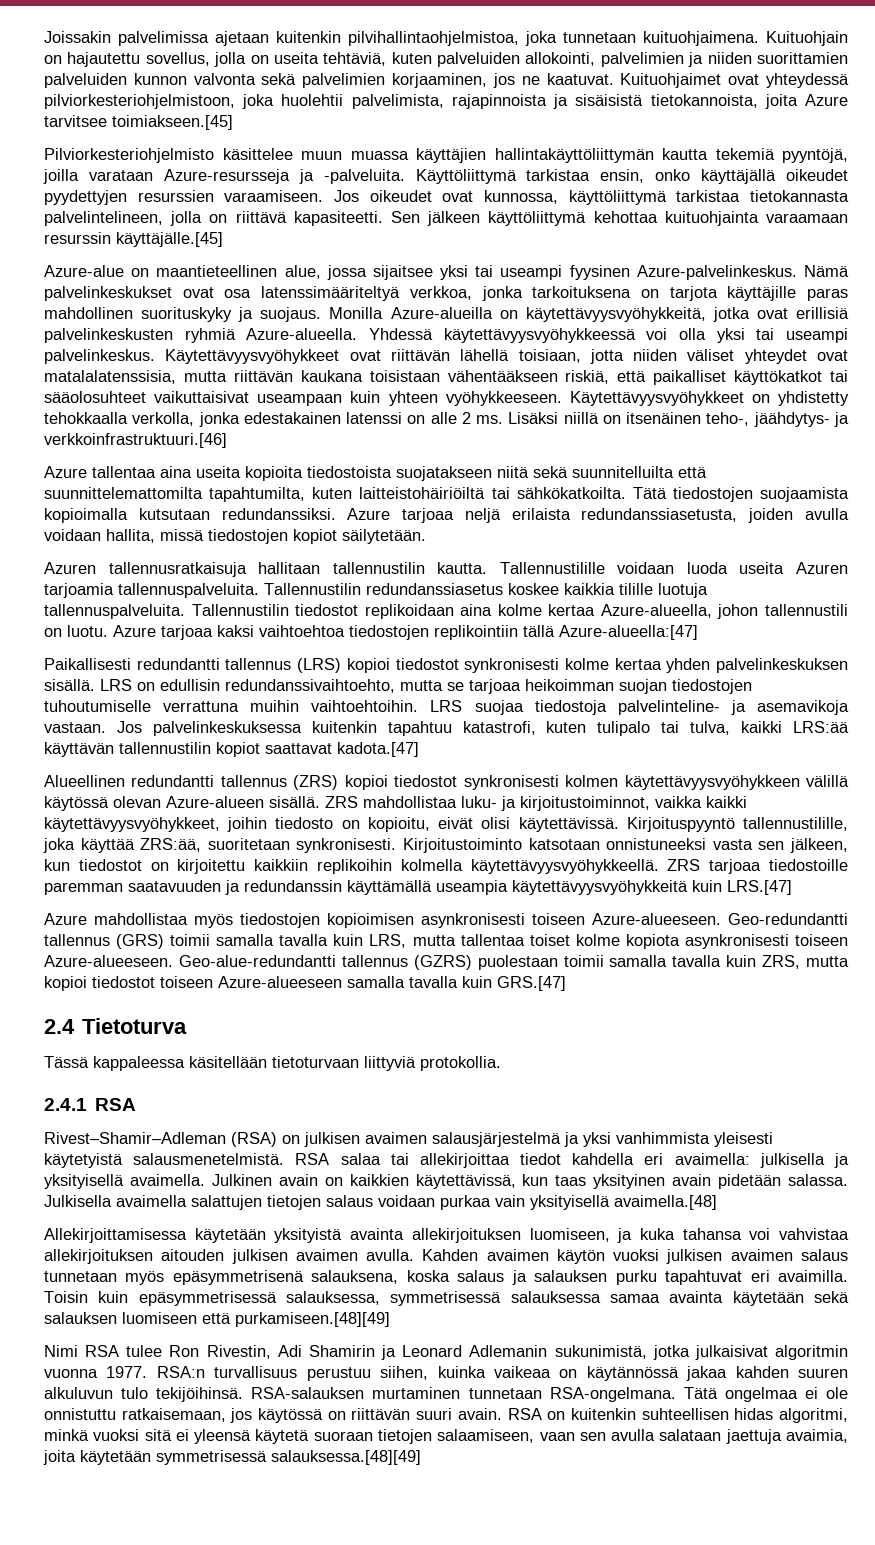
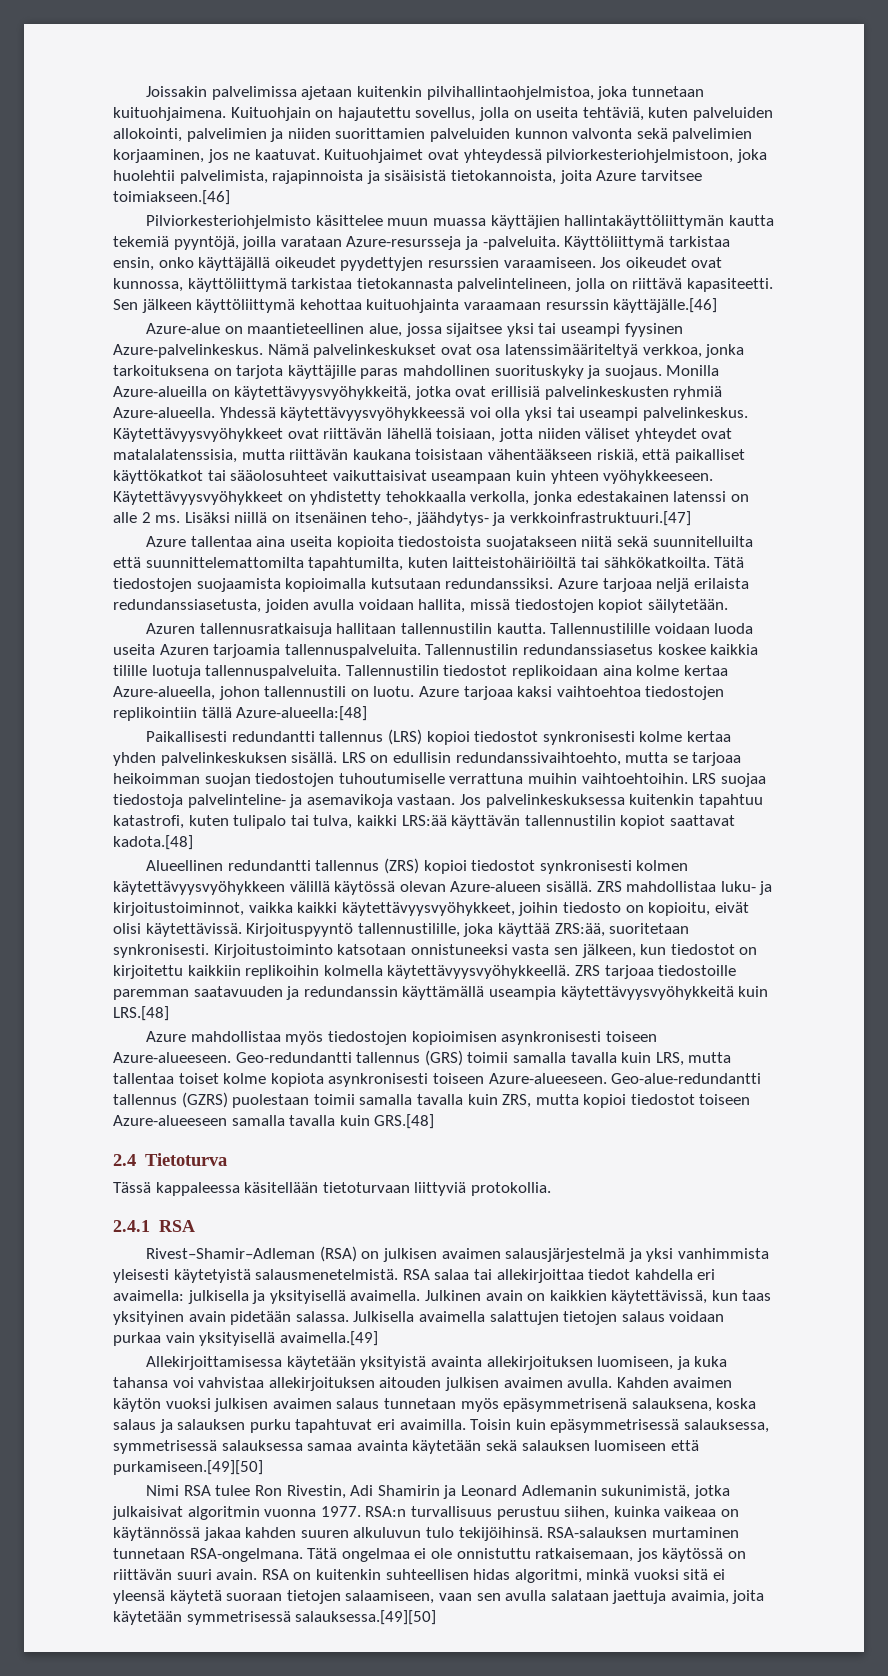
[112,115,233,130] toimiakseen.[45] -> [113,190,230,205] toimiakseen.[46]
[116,232,223,247] käyttäjälle.[45] -> [613,298,718,313] käyttäjälle.[46]
[44,433,227,448] verkkoinfrastruktuuri.[46] -> [509,511,691,526] verkkoinfrastruktuuri.[47]
[559,625,698,640] Azure-alueella:[47] -> [236,706,368,721] Azure-alueella:[48]
[337,742,419,757] kadota.[47] -> [113,835,193,850] kadota.[48]
[727,880,792,895] LRS.[47] -> [113,1006,169,1021] LRS.[48]
[497,976,566,991] GRS.[47] -> [374,1114,435,1129] GRS.[48]
[614,1195,717,1210] avaimella.[48] -> [279,1331,378,1346] avaimella.[49]
[235,1312,390,1327] purkamiseen.[48][49] -> [113,1460,263,1475] purkamiseen.[49][50]
[271,1450,421,1465] salauksessa.[48][49] -> [295,1610,437,1625] salauksessa.[49][50]

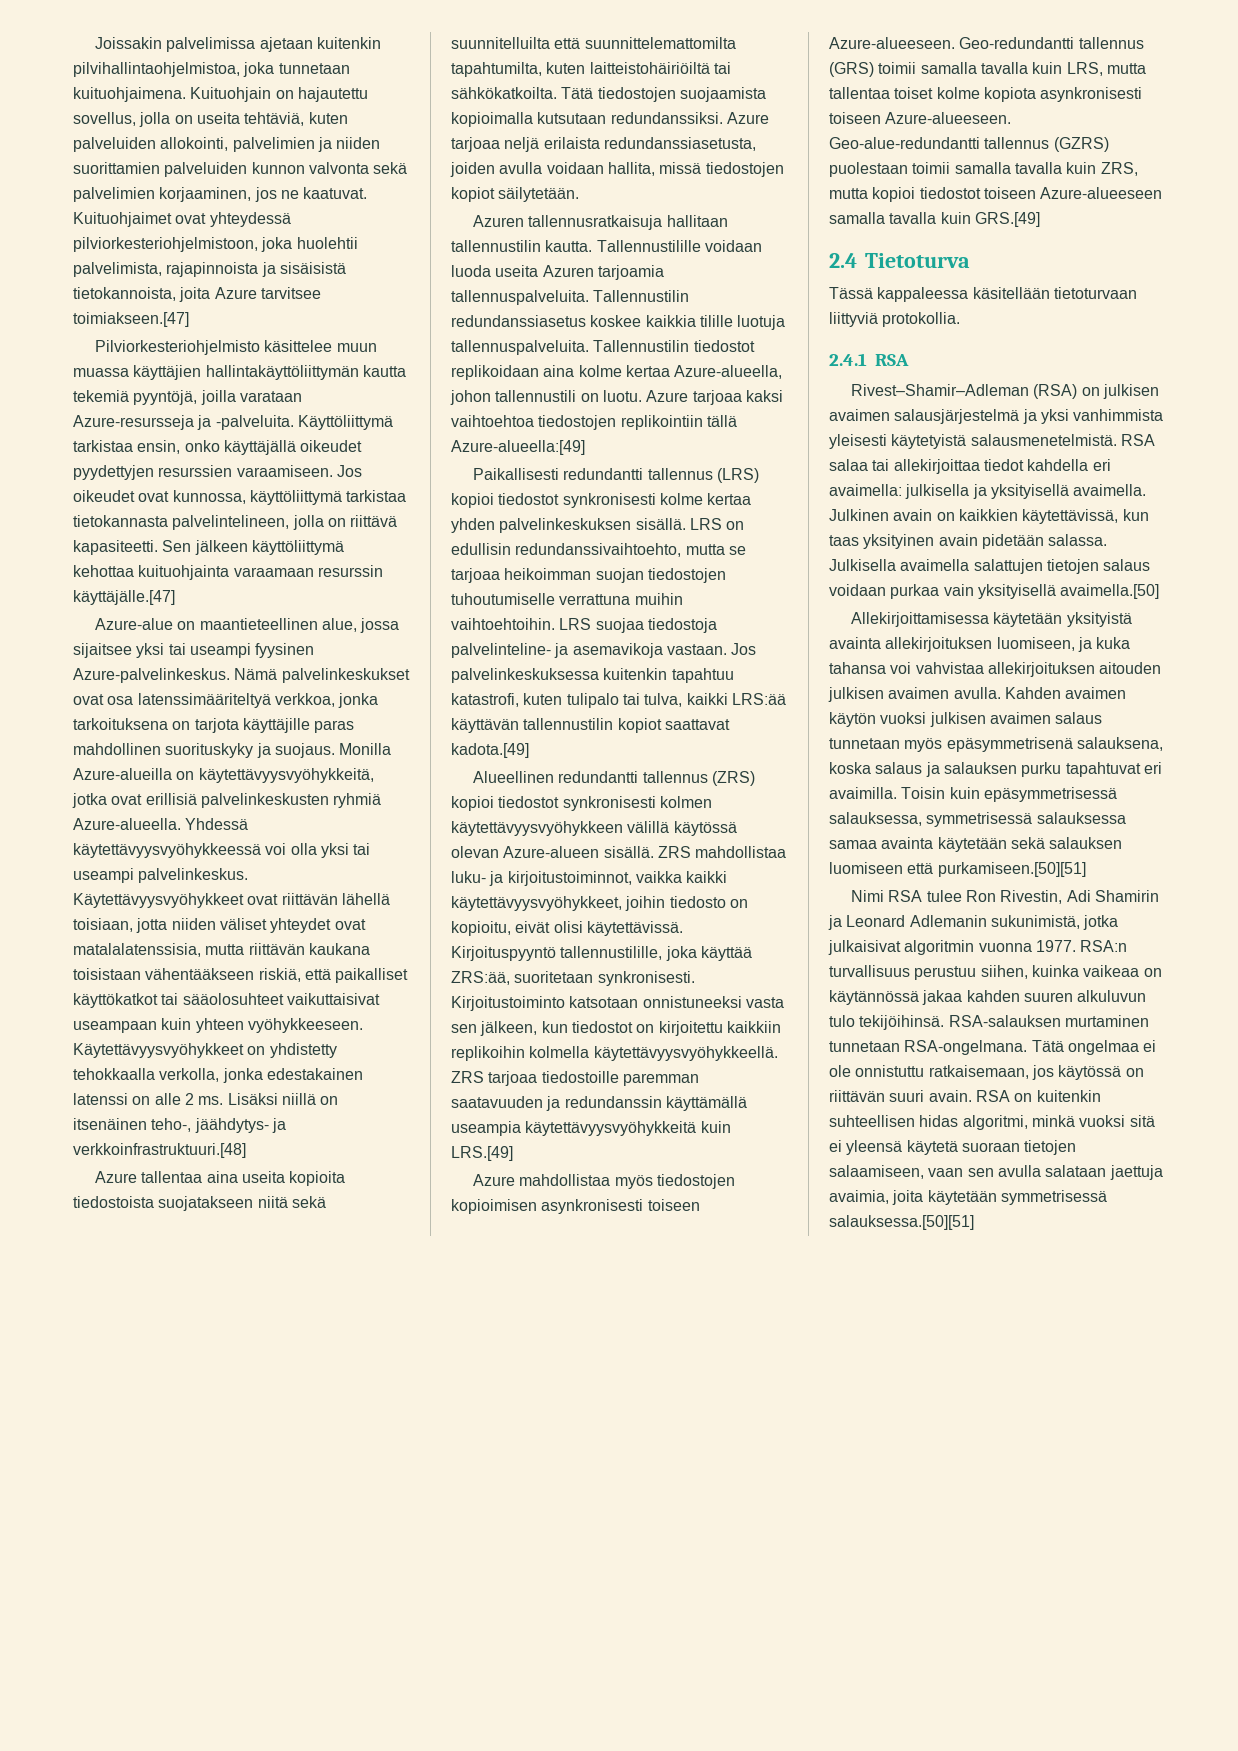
[113,190,230,205] toimiakseen.[46] -> [73,312,189,327] toimiakseen.[47]
[613,298,718,313] käyttäjälle.[46] -> [73,590,175,605] käyttäjälle.[47]
[509,511,691,526] verkkoinfrastruktuuri.[47] -> [73,1143,246,1158] verkkoinfrastruktuuri.[48]
[236,706,368,721] Azure-alueella:[48] -> [451,440,585,455] Azure-alueella:[49]
[113,835,193,850] kadota.[48] -> [451,743,529,758] kadota.[49]
[113,1006,169,1021] LRS.[48] -> [451,1146,513,1161] LRS.[49]
[374,1114,435,1129] GRS.[48] -> [974,212,1040,227] GRS.[49]
[279,1331,378,1346] avaimella.[49] -> [1060,584,1160,599] avaimella.[50]
[113,1460,263,1475] purkamiseen.[49][50] -> [937,862,1086,877] purkamiseen.[50][51]
[295,1610,437,1625] salauksessa.[49][50] -> [829,1215,974,1230] salauksessa.[50][51]

